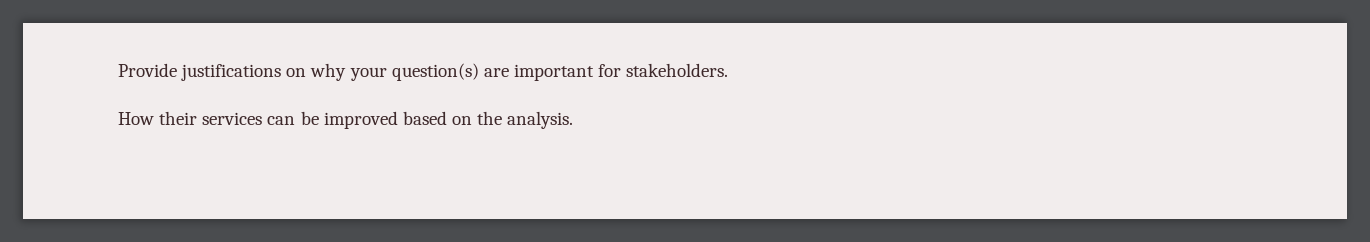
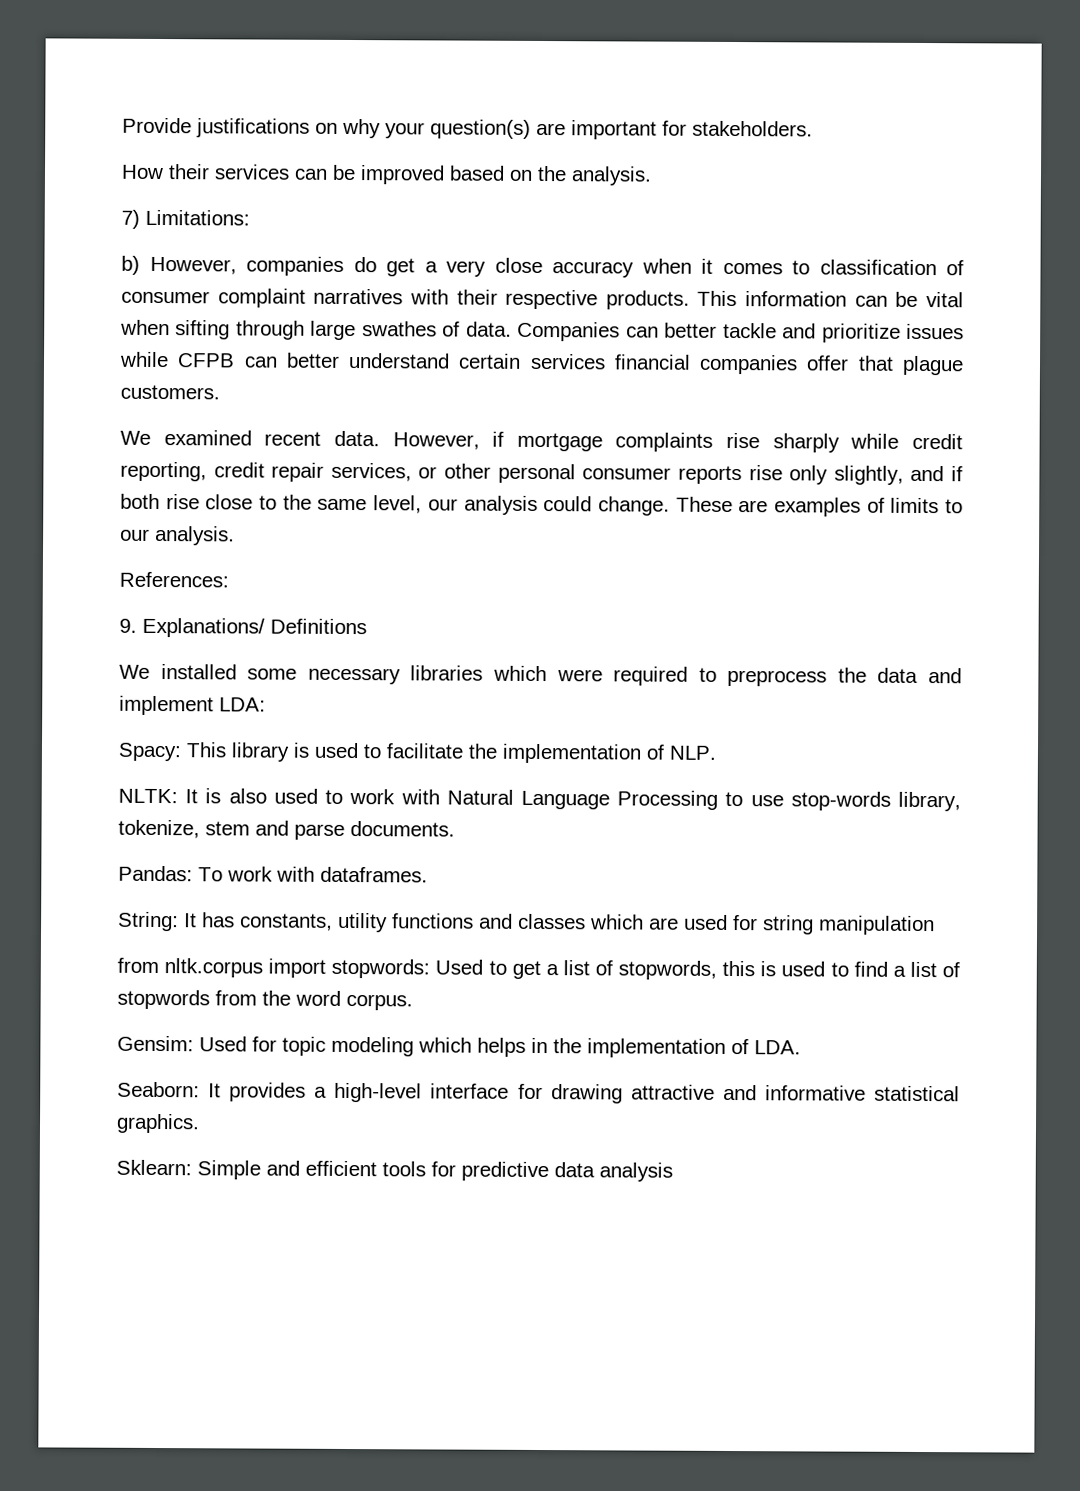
(574, 120) none -> [121,209,250,229] [121,255,964,278] [121,288,964,310] [120,319,964,343] [119,351,964,376] [120,384,220,400] [120,430,963,453] [120,461,964,485] [120,493,963,517] [120,525,235,546] [119,571,229,588] [119,617,367,638] [119,664,963,687] [119,695,266,716] [118,742,717,764] [118,788,961,812] [118,819,455,840] [118,865,428,883] [118,911,935,936] [117,957,960,980] [117,989,413,1011] [117,1035,801,1058] [117,1081,960,1104] [116,1113,200,1134] [116,1159,673,1182] // 7) Limitations: // b) However, companies do get a very close accuracy when it comes to classification of consumer complaint narratives with their respective products. This information can be vital when sifting through large swathes of data. Companies can better tackle and prioritize issues while CFPB can better understand certain services financial companies offer that plague customers. // We examined recent data. However, if mortgage complaints rise sharply while credit reporting, credit repair services, or other personal consumer reports rise only slightly, and if both rise close to the same level, our analysis could change. These are examples of limits to our analysis. // References: // 9. Explanations/ Definitions // We installed some necessary libraries which were required to preprocess the data and implement LDA: // Spacy: This library is used to facilitate the implementation of NLP. // NLTK: It is also used to work with Natural Language Processing to use stop-words library, tokenize, stem and parse documents. // Pandas: To work with dataframes. // String: It has constants, utility functions and classes which are used for string manipulation // from nltk.corpus import stopwords: Used to get a list of stopwords, this is used to find a list of stopwords from the word corpus. // Gensim: Used for topic modeling which helps in the implementation of LDA. // Seaborn: It provides a high-level interface for drawing attractive and informative statistical graphics. // Sklearn: Simple and efficient tools for predictive data analysis

